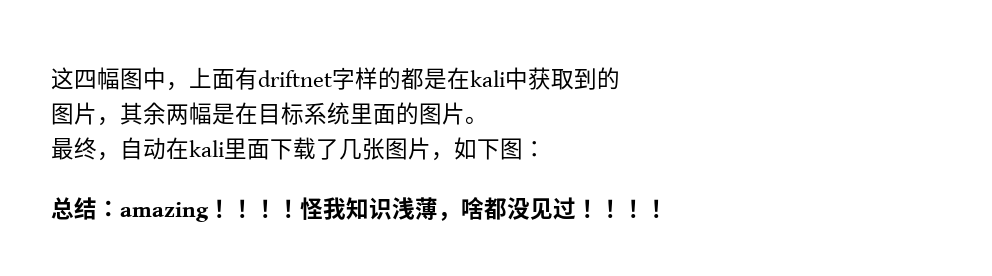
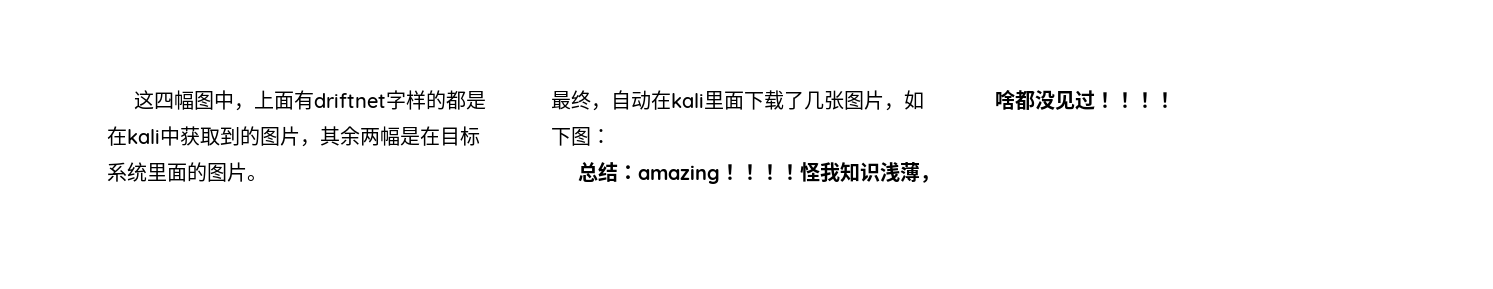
(620, 78) // -> (260, 136) none

